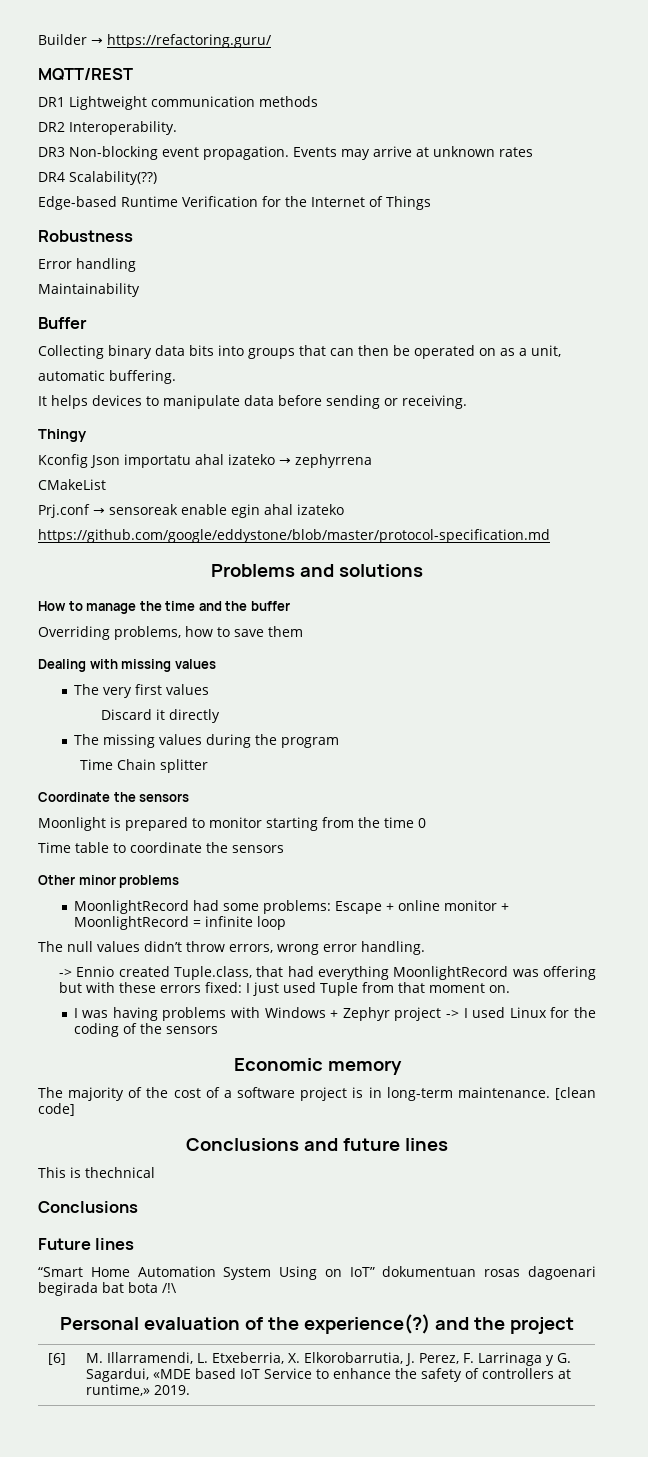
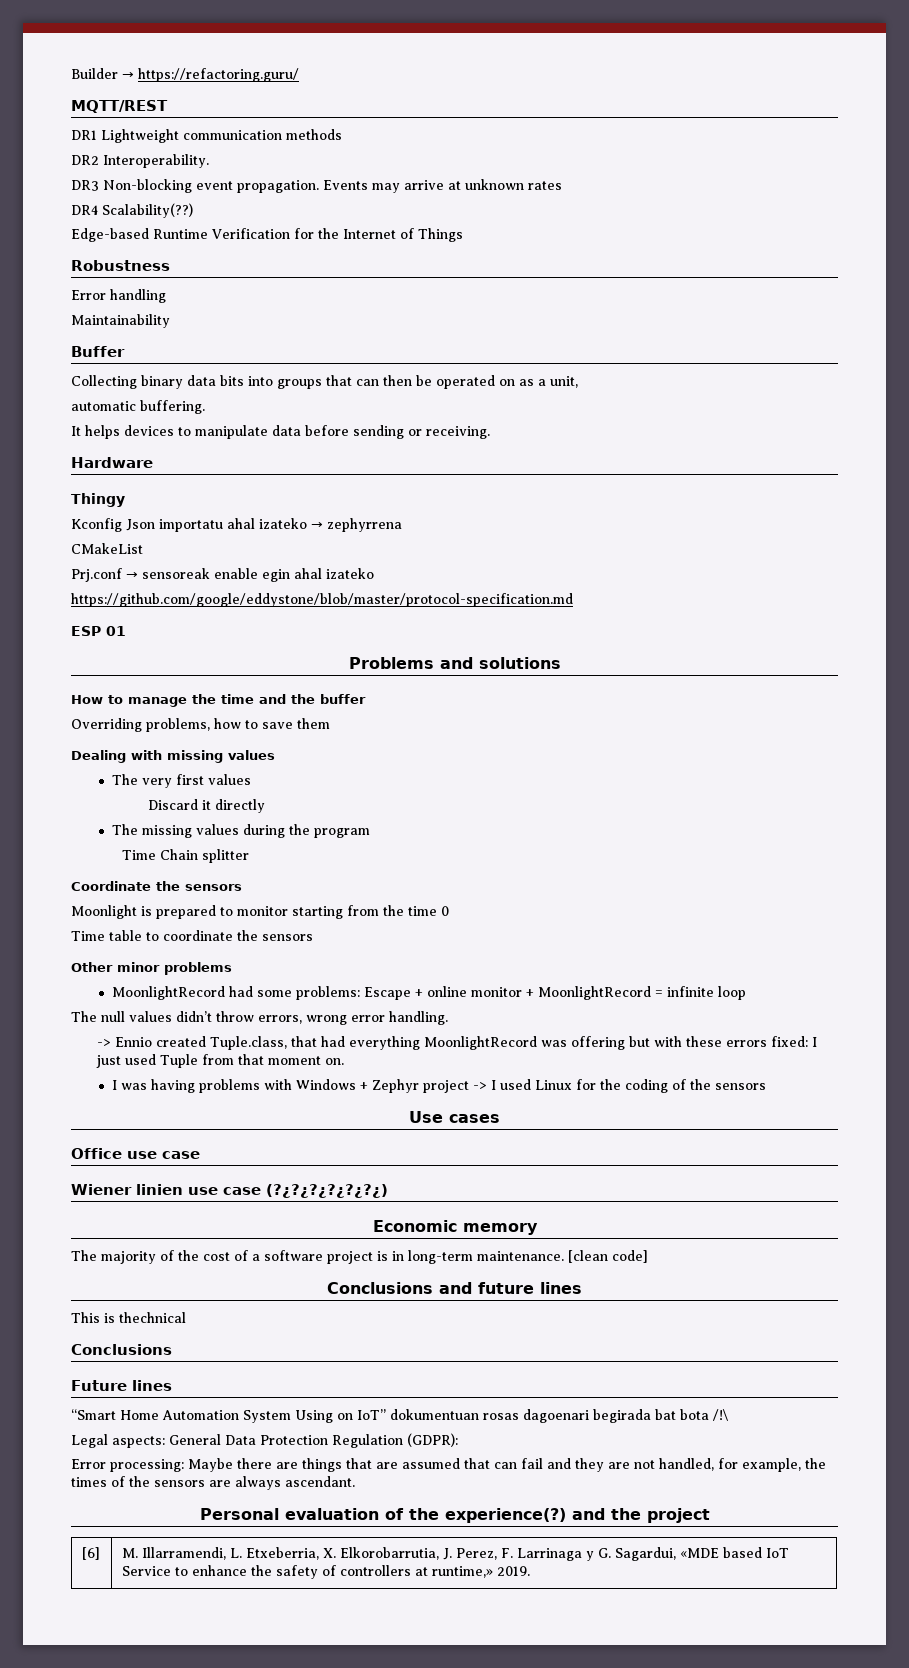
(467, 402) none -> [71,457,153,468] // Hardware
(550, 536) none -> [71,626,126,636] // ESP 01
(218, 1030) none -> [409,1111,500,1123] [71,1148,200,1159] [71,1184,388,1198] // Use cases // Office use case // Wiener linien use case (?¿?¿?¿?¿?¿?¿)
(177, 1288) none -> [71,1433,458,1448] [71,1458,826,1472] [71,1476,355,1490] // Legal aspects: General Data Protection Regulation (GDPR): // Error processing: Maybe there are things that are assumed that can fail and they are not handled, for example, the times of the sensors are always ascendant.

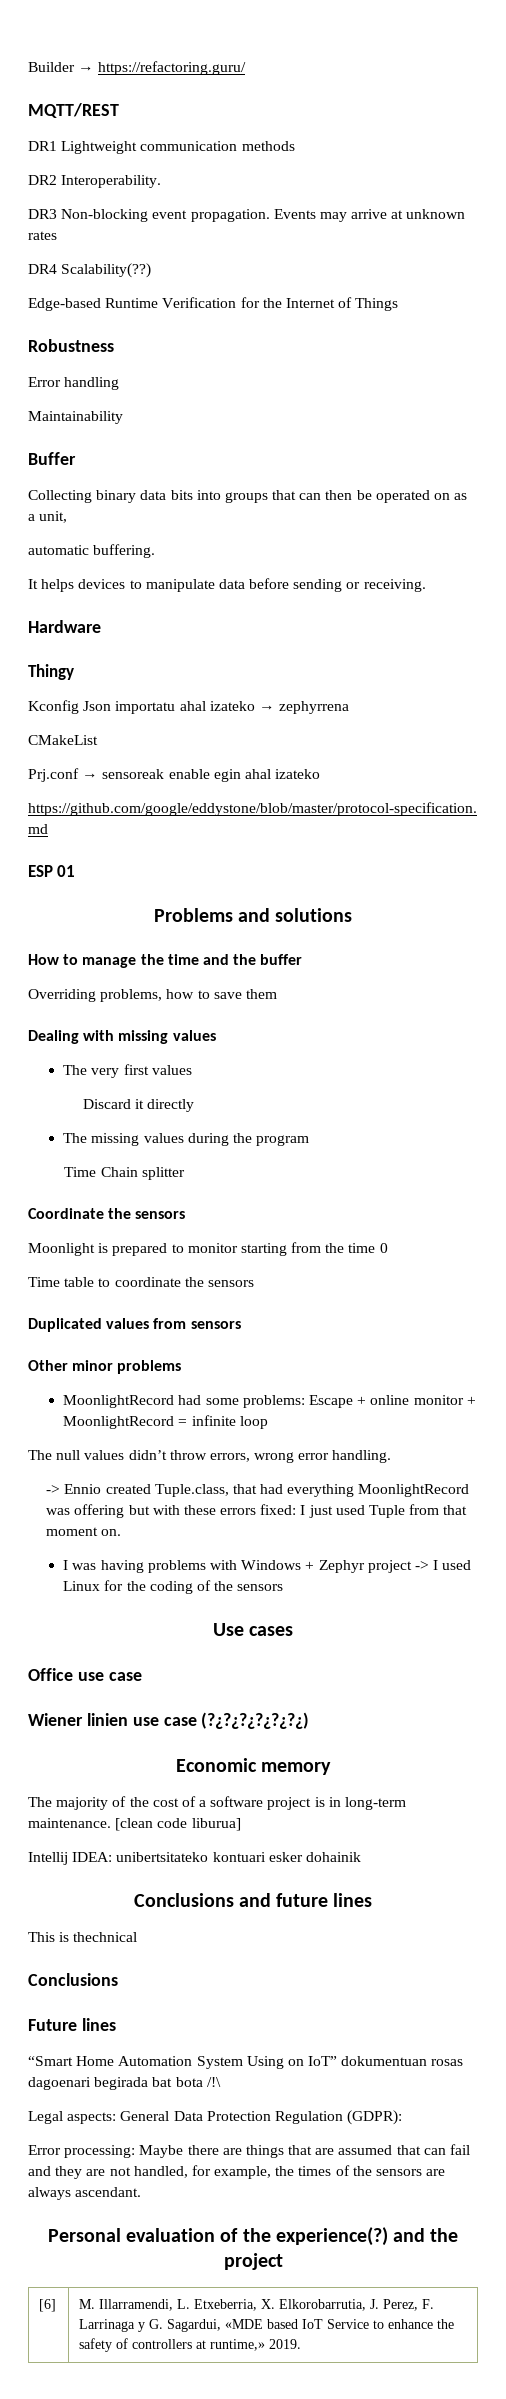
(313, 937) none -> [28,1318,241,1332] // Duplicated values from sensors
[612,1250,648,1263] code] -> [157,1818,241,1831] [28,1852,361,1865] code liburua] // Intellij IDEA: unibertsitateko kontuari esker dohainik

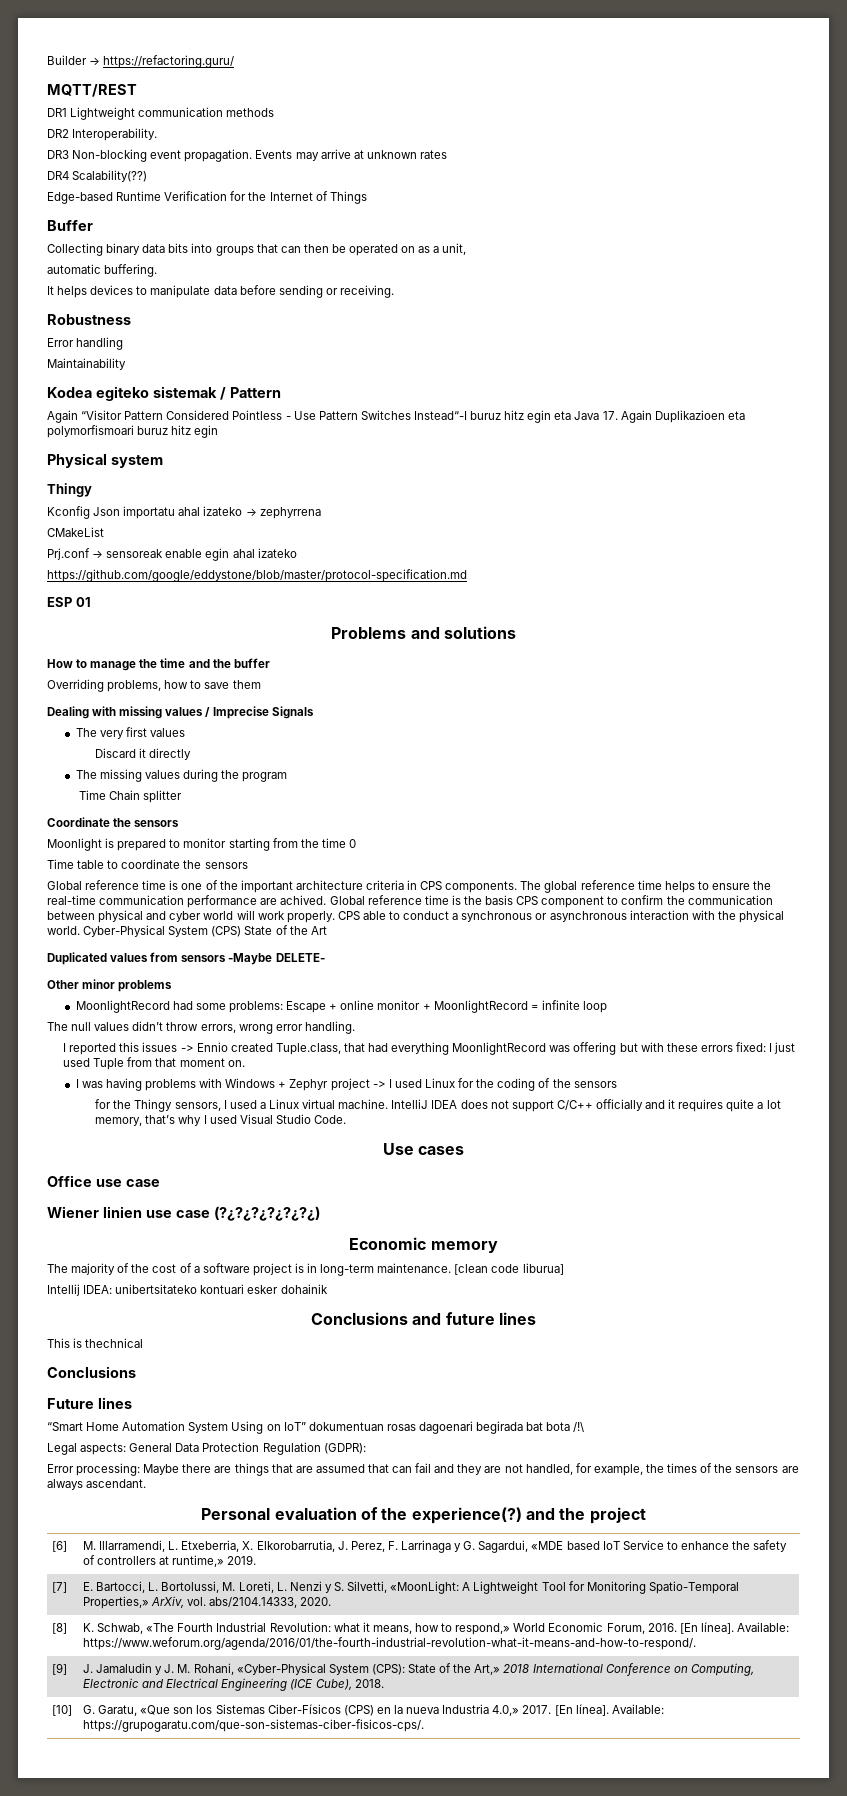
[28,339,114,352] [28,377,120,390] [28,411,123,424] // Robustness // Error handling // Maintainability -> (367, 197) none
[28,620,101,633] Hardware -> [47,314,131,325] [47,337,124,350] [47,358,126,370] [47,386,281,401] [47,410,745,423] [47,425,219,438] [47,453,163,468] Robustness // Error handling // Maintainability // Kodea egiteko sistemak / Pattern // Again “Visitor Pattern Considered Pointless - Use Pattern Switches Instead“-I buruz hitz egin eta Java 17. Again Duplikazioen eta polymorfismoari buruz hitz egin // Physical system
(216, 1035) none -> [205,706,314,719] / Imprecise Signals
(254, 1283) none -> [47,880,772,893] [47,895,773,908] [47,910,784,923] [47,925,327,937] // Global reference time is one of the important architecture criteria in CPS components. The global reference time helps to ensure the real-time communication performance are achived. Global reference time is the basis CPS component to confirm the communication between physical and cyber world will work properly. CPS able to conduct a synchronous or asynchronous interaction with the physical world. Cyber-Physical System (CPS) State of the Art
(241, 1325) none -> [228,953,325,965] -Maybe DELETE-
(392, 1456) none -> [63,1042,178,1055] I reported this issues
(284, 1587) none -> [95,1099,781,1112] [95,1114,346,1126] // for the Thingy sensors, I used a Linux virtual machine. IntelliJ IDEA does not support C/C++ officially and it requires quite a lot memory, that’s why I used Visual Studio Code.
(302, 2344) none -> [52,1582,68,1593] [83,1581,739,1594] [83,1596,332,1609] [52,1623,68,1634] [83,1622,789,1635] [83,1637,697,1650] [52,1663,68,1675] [83,1663,754,1676] [83,1678,384,1691] [52,1705,73,1716] [83,1704,664,1716] [83,1719,425,1732] // [7] | E. Bartocci, L. Bortolussi, M. Loreti, L. Nenzi y S. Silvetti, «MoonLight: A Lightweight Tool for Monitoring Spatio-Temporal Properties,» ArXiv, vol. abs/2104.14333, 2020. // [8] | K. Schwab, «The Fourth Industrial Revolution: what it means, how to respond,» World Economic Forum, 2016. [En línea]. Available: https://www.weforum.org/agenda/2016/01/the-fourth-industrial-revolution-what-it-means-and-how-to-respond/. // [9] | J. Jamaludin y J. M. Rohani, «Cyber-Physical System (CPS): State of the Art,» 2018 International Conference on Computing, Electronic and Electrical Engineering (ICE Cube), 2018. // [10] | G. Garatu, «Que son los Sistemas Ciber-Físicos (CPS) en la nueva Industria 4.0,» 2017. [En línea]. Available: https://grupogaratu.com/que-son-sistemas-ciber-fisicos-cps/.

